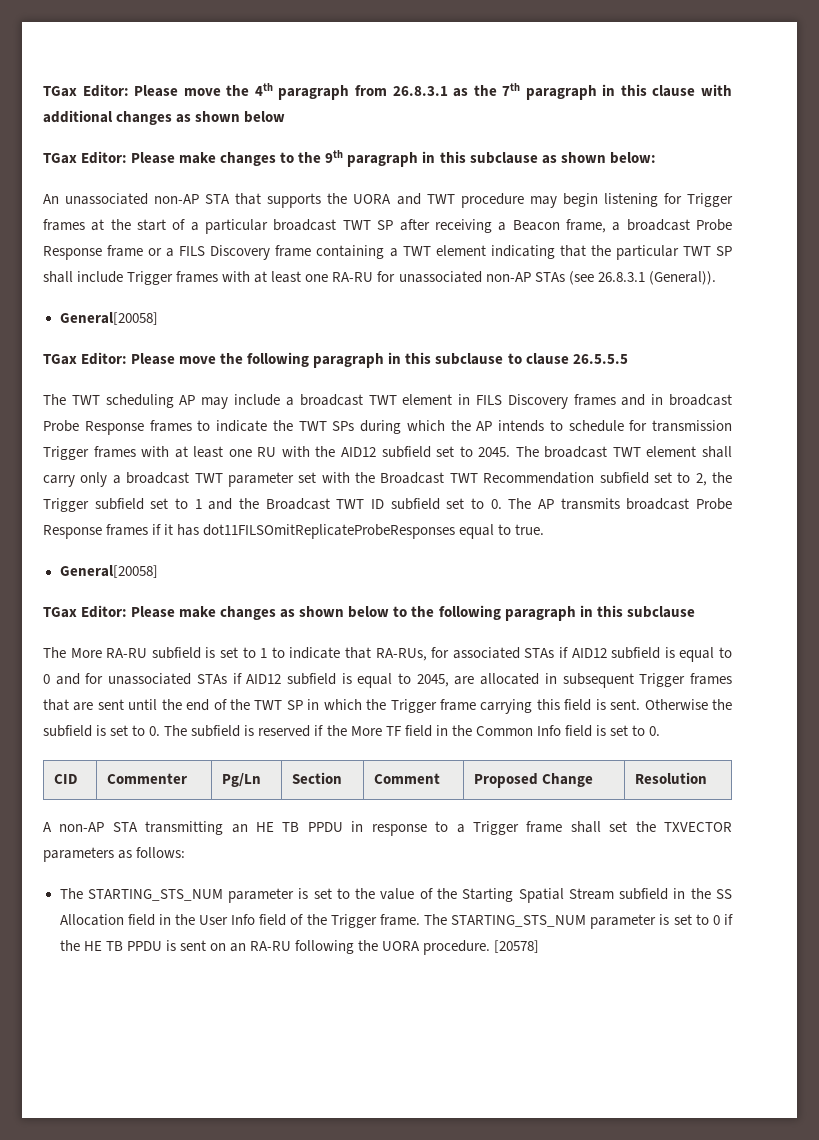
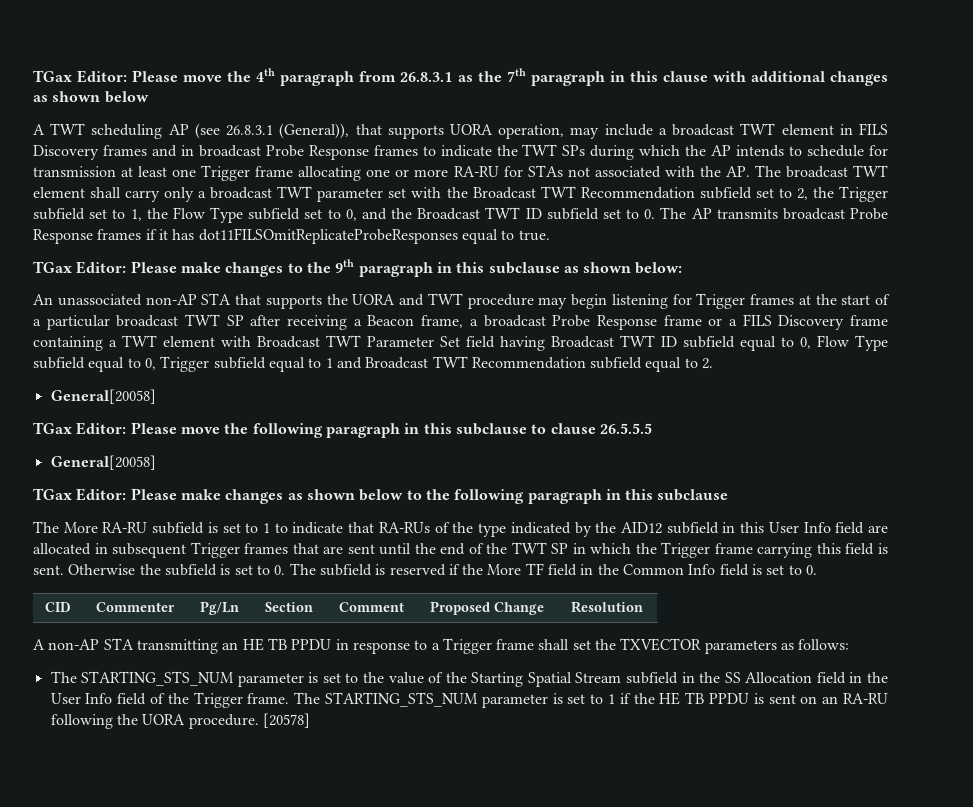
(286, 117) none -> [33,123,888,139] [33,144,889,160] [33,165,888,181] [33,186,889,202] [33,207,888,223] [33,228,550,244] // A TWT scheduling AP (see 26.8.3.1 (General)), that supports UORA operation, may include a broadcast TWT element in FILS Discovery frames and in broadcast Probe Response frames to indicate the TWT SPs during which the AP intends to schedule for transmission at least one Trigger frame allocating one or more RA-RU for STAs not associated with the AP. The broadcast TWT element shall carry only a broadcast TWT parameter set with the Broadcast TWT Recommendation subfield set to 2, the Trigger subfield set to 1, the Flow Type subfield set to 0, and the Broadcast TWT ID subfield set to 0. The AP transmits broadcast Probe Response frames if it has dot11FILSOmitReplicateProbeResponses equal to true.
[490,245,732,260] [43,271,716,285] indicating that the particular TWT SP shall include Trigger frames with at least one RA-RU for unassociated non-AP STAs (see 26.8.3.1 (General)). -> [221,335,888,351] [33,356,714,372] with Broadcast TWT Parameter Set field having Broadcast TWT ID subfield equal to 0, Flow Type subfield equal to 0, Trigger subfield equal to 1 and Broadcast TWT Recommendation subfield equal to 2.
[43,394,732,409] [43,420,732,435] [43,446,732,460] [43,472,732,487] [43,498,732,512] [43,524,545,539] // The TWT scheduling AP may include a broadcast TWT element in FILS Discovery frames and in broadcast Probe Response frames to indicate the TWT SPs during which the AP intends to schedule for transmission Trigger frames with at least one RU with the AID12 subfield set to 2045. The broadcast TWT element shall carry only a broadcast TWT parameter set with the Broadcast TWT Recommendation subfield set to 2, the Trigger subfield set to 1 and the Broadcast TWT ID subfield set to 0. The AP transmits broadcast Probe Response frames if it has dot11FILSOmitReplicateProbeResponses equal to true. -> (652, 428) none
[375,647,733,662] [43,673,449,688] RA-RUs, for associated STAs if AID12 subfield is equal to 0 and for unassociated STAs if AID12 subfield is equal to 2045, -> [378,522,865,537] RA-RUs of the type indicated by the AID12 subfield in this User Info field
[712,915,720,925] 0 -> [607,694,615,704] 1

